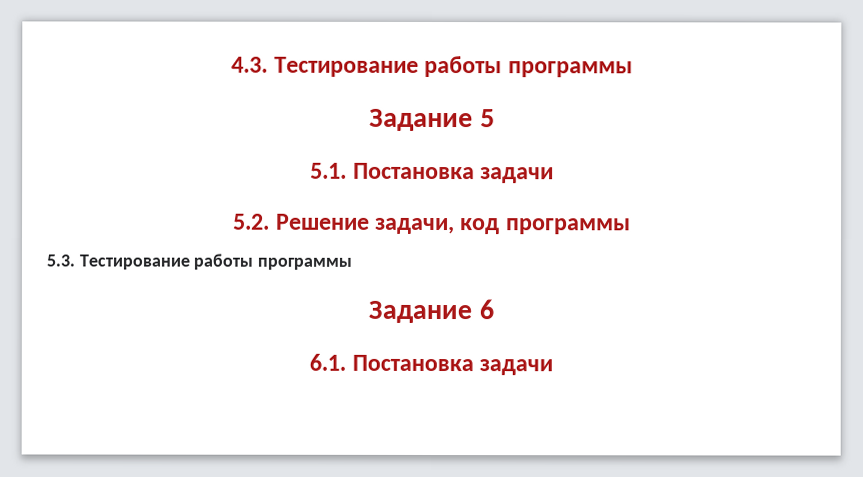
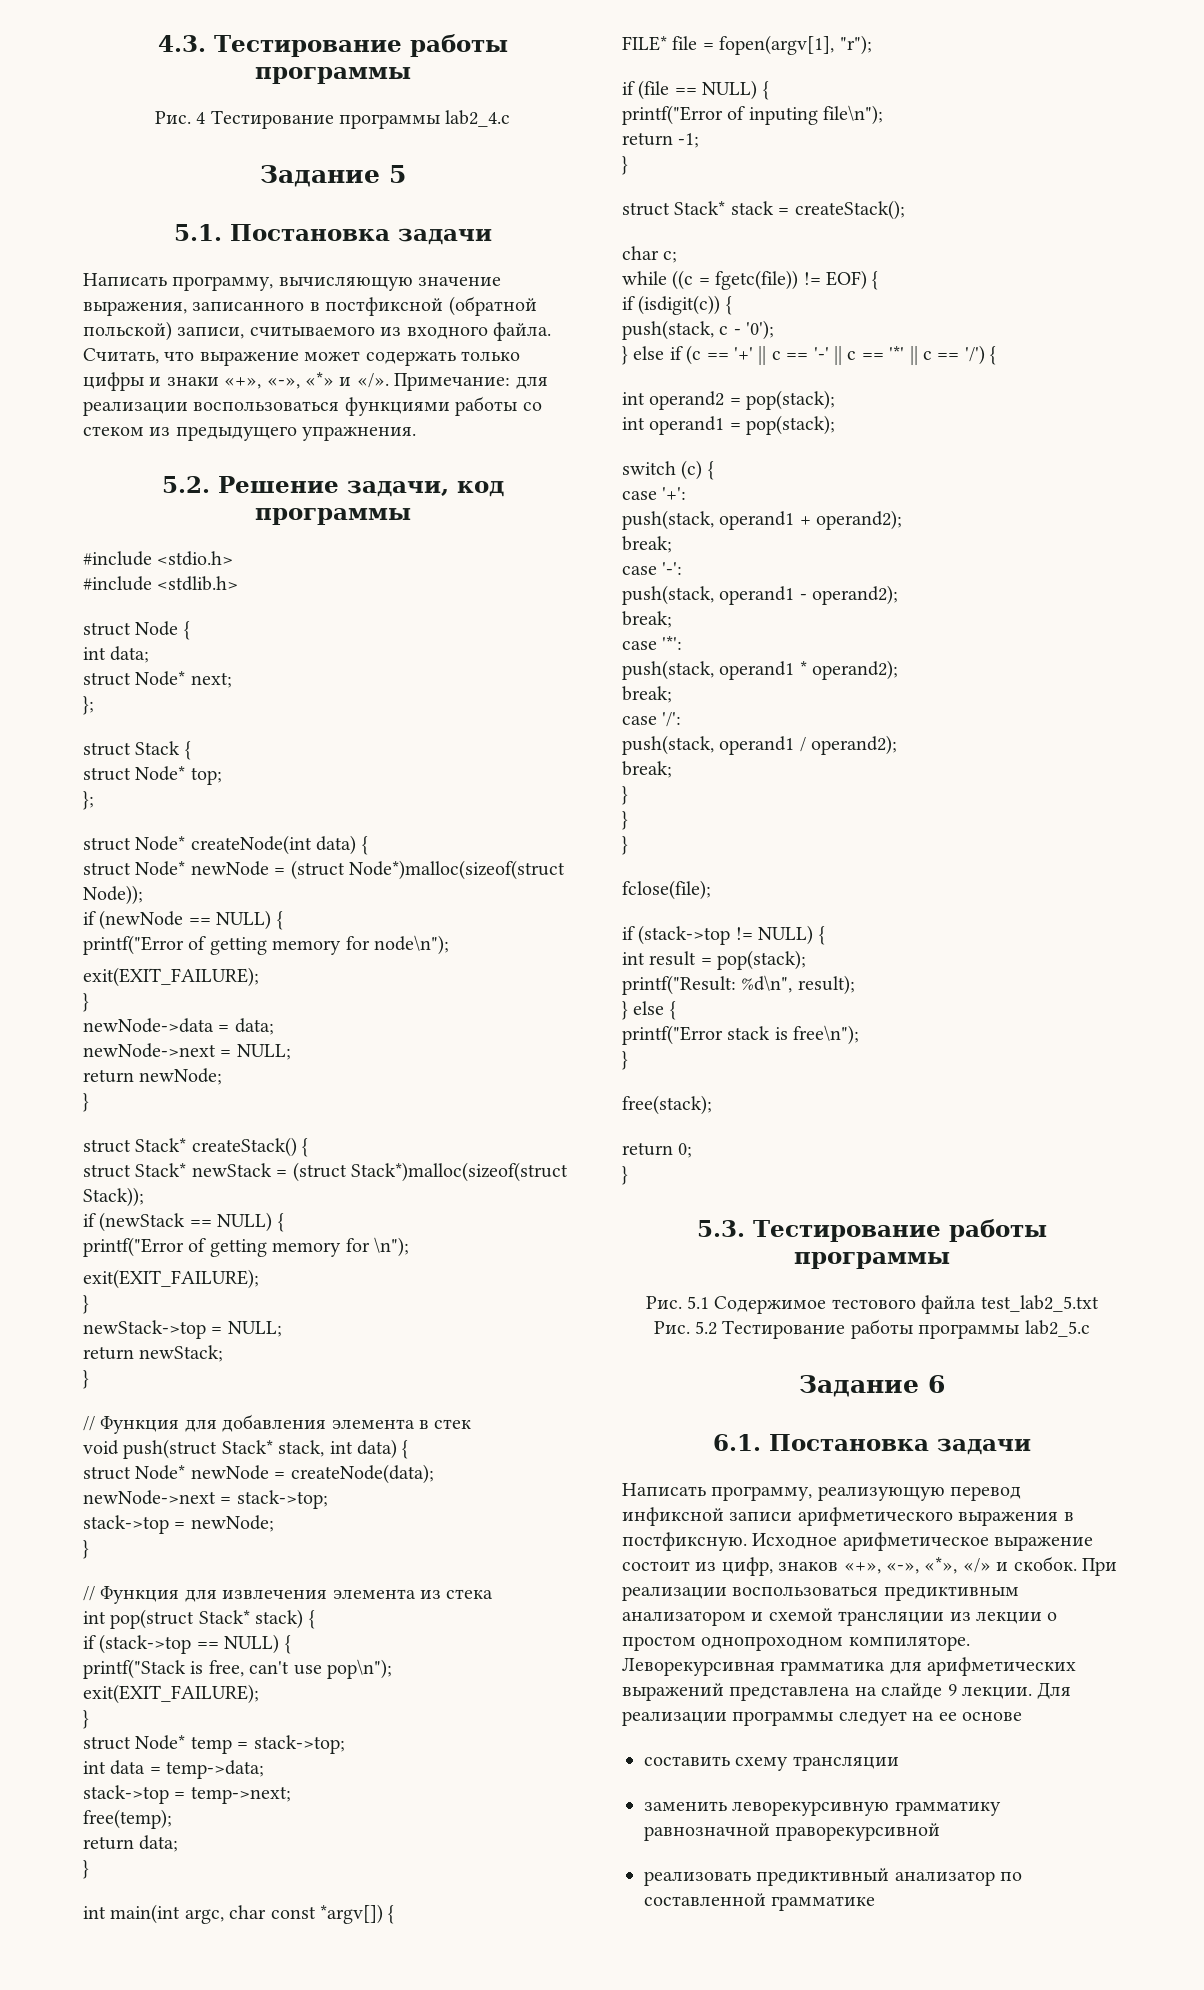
(633, 69) none -> [154,110,511,129] // Рис. 4 Тестирование программы lab2_4.c
(554, 175) none -> [83,273,502,291] [83,296,537,316] [83,321,551,341] [83,348,520,366] [83,372,548,391] [83,396,542,416] [83,426,417,441] // Написать программу, вычисляющую значение выражения, записанного в постфиксной (обратной польской) записи, считываемого из входного файла. Считать, что выражение может содержать только цифры и знаки «+», «-», «*» и «/». Примечание: для реализации воспользоваться функциями работы со стеком из предыдущего упражнения.
[46,253,353,270] 5.3. Тестирование работы программы -> [83,551,234,566] [83,576,239,591] [83,621,190,640] [83,646,150,663] [83,671,232,688] [83,696,94,715] [83,741,191,760] [83,766,222,785] [83,791,94,810] [83,835,368,855] [83,860,565,880] [83,885,143,905] [83,910,283,930] [83,935,449,955] [83,967,259,987] [83,993,89,1012] [83,1018,274,1035] [83,1043,291,1060] [83,1068,223,1085] [83,1093,89,1112] [83,1137,309,1157] [83,1162,568,1182] [83,1187,144,1207] [83,1212,284,1232] [83,1237,409,1257] [83,1269,259,1289] [83,1295,89,1314] [83,1320,282,1339] [83,1345,224,1362] [83,1370,89,1389] [83,1414,472,1434] [83,1439,409,1459] [83,1464,434,1484] [83,1490,328,1509] [83,1515,274,1534] [83,1540,89,1559] [83,1586,494,1604] [83,1609,315,1629] [83,1634,291,1654] [83,1659,392,1679] [83,1684,259,1704] [83,1710,89,1729] [83,1735,345,1754] [83,1760,265,1779] [83,1785,291,1804] [83,1809,172,1829] [83,1835,179,1852] [83,1860,89,1879] [83,1904,395,1924] [622,35,872,55] [622,80,769,100] [622,105,884,125] [622,132,700,148] [622,156,628,175] [622,200,905,220] [622,246,678,263] [622,270,879,290] [622,295,732,315] [622,320,775,340] [622,345,997,365] [622,390,836,410] [622,415,836,435] [622,460,714,480] [622,487,687,500] [622,510,903,530] [622,536,672,553] [622,562,683,575] [622,585,899,605] [622,611,672,628] [622,636,683,650] [622,660,899,680] [622,686,672,703] [622,712,682,727] [622,735,898,755] [622,761,672,778] [622,786,628,805] [622,811,628,830] [622,836,628,855] [622,880,711,900] [622,925,825,945] [622,950,807,970] [622,975,855,995] [622,1001,676,1020] [622,1025,860,1045] [622,1051,628,1070] [622,1095,712,1115] [622,1142,693,1158] [622,1166,628,1185] [696,1219,1047,1242] [793,1252,950,1269] [645,1295,1099,1314] [653,1319,1090,1339] #include <stdio.h> // #include <stdlib.h> // struct Node { // int data; // struct Node* next; // }; // struct Stack { // struct Node* top; // }; // struct Node* createNode(int data) { // struct Node* newNode = (struct Node*)malloc(sizeof(struct Node)); // if (newNode == NULL) { // printf("Error of getting memory for node\n"); // exit(EXIT_FAILURE); // } // newNode->data = data; // newNode->next = NULL; // return newNode; // } // struct Stack* createStack() { // struct Stack* newStack = (struct Stack*)malloc(sizeof(struct Stack)); // if (newStack == NULL) { // printf("Error of getting memory for \n"); // exit(EXIT_FAILURE); // } // newStack->top = NULL; // return newStack; // } // // Функция для добавления элемента в стек // void push(struct Stack* stack, int data) { // struct Node* newNode = createNode(data); // newNode->next = stack->top; // stack->top = newNode; // } // // Функция для извлечения элемента из стека // int pop(struct Stack* stack) { // if (stack->top == NULL) { // printf("Stack is free, can't use pop\n"); // exit(EXIT_FAILURE); // } // struct Node* temp = stack->top; // int data = temp->data; // stack->top = temp->next; // free(temp); // return data; // } // int main(int argc, char const *argv[]) { // FILE* file = fopen(argv[1], "r"); // if (file == NULL) { // printf("Error of inputing file\n"); // return -1; // } // struct Stack* stack = createStack(); // char c; // while ((c = fgetc(file)) != EOF) { // if (isdigit(c)) { // push(stack, c - '0'); // } else if (c == '+' || c == '-' || c == '*' || c == '/') { // int operand2 = pop(stack); // int operand1 = pop(stack); // switch (c) { // case '+': // push(stack, operand1 + operand2); // break; // case '-': // push(stack, operand1 - operand2); // break; // case '*': // push(stack, operand1 * operand2); // break; // case '/': // push(stack, operand1 / operand2); // break; // } // } // } // fclose(file); // if (stack->top != NULL) { // int result = pop(stack); // printf("Result: %d\n", result); // } else { // printf("Error stack is free\n"); // } // free(stack); // return 0; // } // 5.3. Тестирование работы программы // Рис. 5.1 Содержимое тестового файла test_lab2_5.txt // Рис. 5.2 Тестирование работы программы lab2_5.c
(553, 367) none -> [622,1483,1022,1501] [622,1507,1074,1526] [622,1532,1094,1551] [622,1556,1117,1576] [622,1586,1019,1601] [622,1608,1058,1626] [622,1636,970,1651] [622,1657,1077,1676] [622,1682,1072,1701] [622,1711,1022,1726] [644,1756,899,1771] [644,1801,1001,1816] [644,1823,941,1841] [644,1868,1023,1886] [644,1893,876,1911] // Написать программу, реализующую перевод инфиксной записи арифметического выражения в постфиксную. Исходное арифметическое выражение состоит из цифр, знаков «+», «-», «*», «/» и скобок. При реализации воспользоваться предиктивным анализатором и схемой трансляции из лекции о простом однопроходном компиляторе. Леворекурсивная грамматика для арифметических выражений представлена на слайде 9 лекции. Для реализации программы следует на ее основе // составить схему трансляции // заменить леворекурсивную грамматику равнозначной праворекурсивной // реализовать предиктивный анализатор по составленной грамматике

